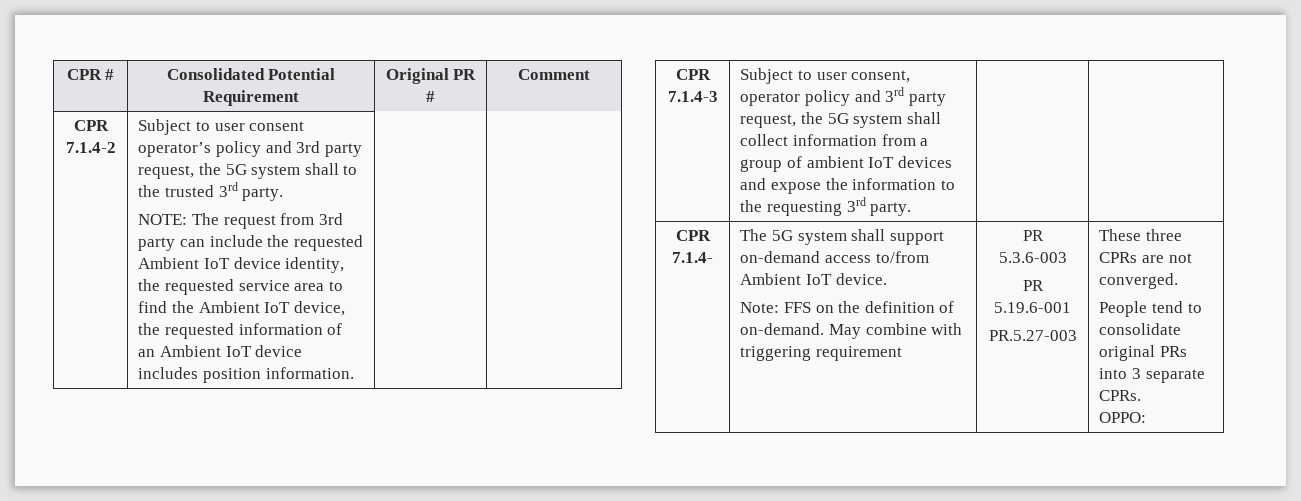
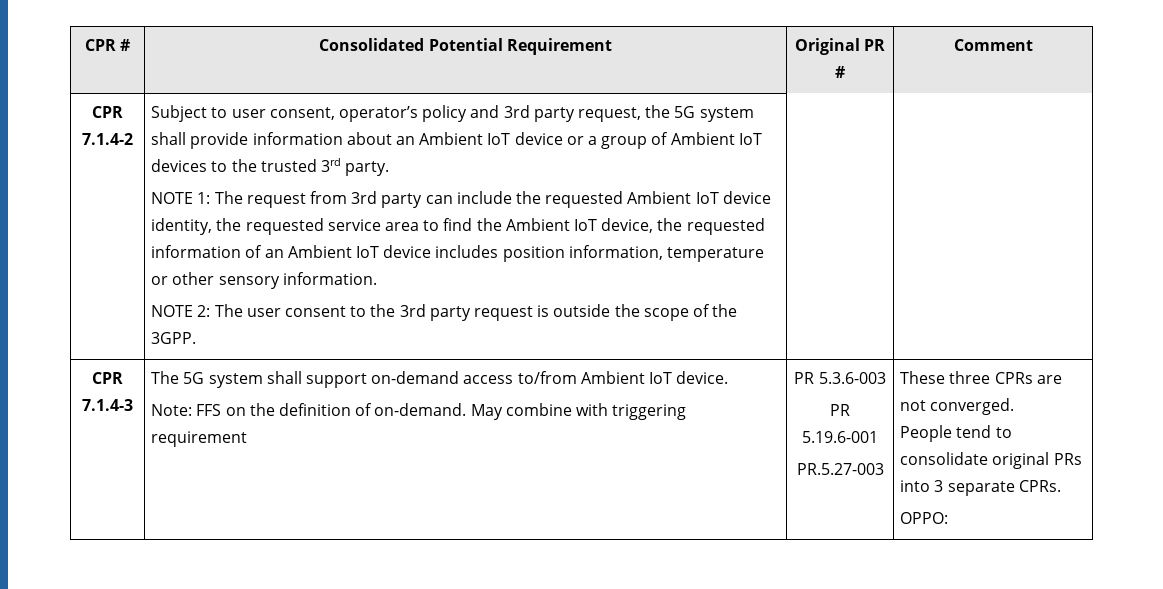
[249,121,305,131] consent -> [269,107,335,120] consent,
(339, 169) none -> [190,132,762,149] [151,159,208,172] provide information about an Ambient IoT device or a group of Ambient IoT devices
[138,214,188,225] NOTE: -> [151,192,211,204] NOTE 1:
[265,367,354,379] [675,69,711,80] [667,91,718,102] [740,68,911,84] [740,87,946,106] [740,112,941,128] [740,134,929,146] [740,156,952,172] [740,178,955,194] [740,197,912,216] [675,230,711,241] [672,252,713,263] information. | | // CPR 7.1.4-3 | Subject to user consent, operator policy and 3rd party request, the 5G system shall collect information from a group of ambient IoT devices and expose the information to the requesting 3rd party. | | // CPR 7.1.4- -> [568,245,764,262] [151,272,377,289] [151,304,738,321] [151,332,197,344] [92,372,123,384] [82,399,133,411] information, temperature or other sensory information. // NOTE 2: The user consent to the 3rd party request is outside the scope of the 3GPP. | | // CPR 7.1.4-3

